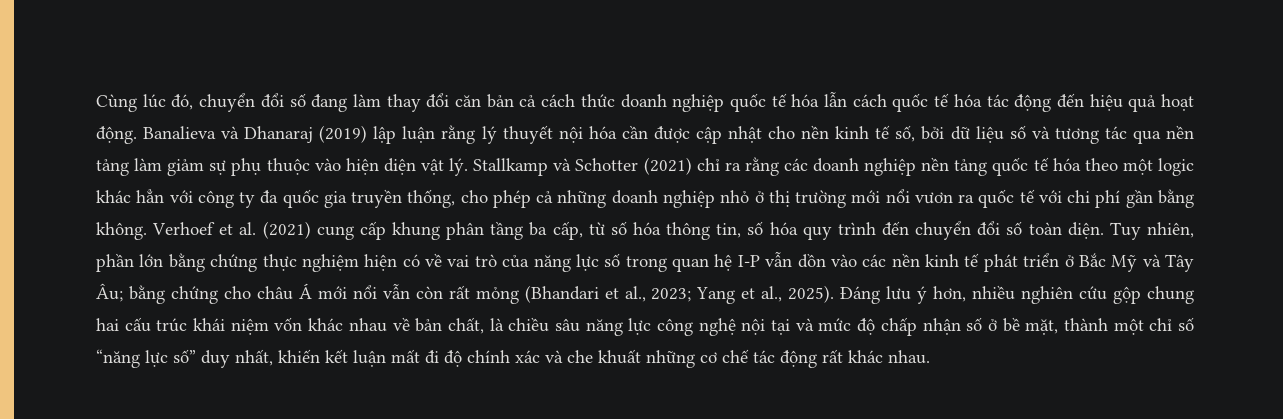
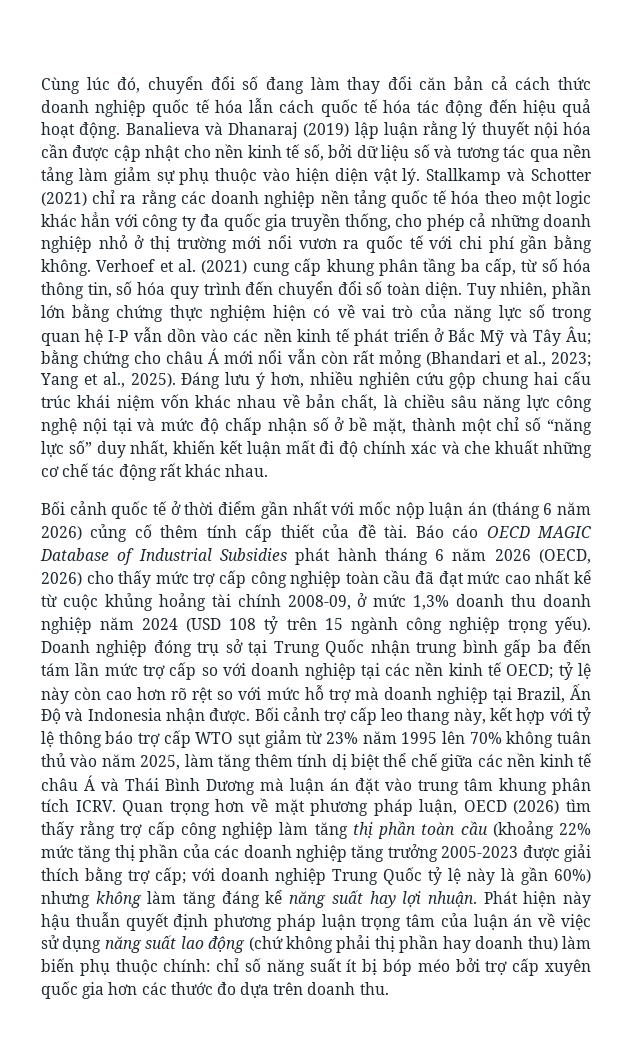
(930, 357) none -> [41,501,591,519] [41,524,592,542] [40,548,591,565] [41,570,592,588] [41,593,592,611] [41,616,591,634] [41,639,591,657] [41,662,591,680] [41,684,591,704] [41,707,591,725] [41,730,592,748] [41,753,592,771] [41,775,591,795] [41,798,591,816] [41,821,591,839] [41,844,591,862] [41,867,591,885] [41,890,591,908] [41,912,591,931] [41,935,592,953] [41,958,592,976] [41,981,389,999] // Bối cảnh quốc tế ở thời điểm gần nhất với mốc nộp luận án (tháng 6 năm 2026) củng cố thêm tính cấp thiết của đề tài. Báo cáo OECD MAGIC Database of Industrial Subsidies phát hành tháng 6 năm 2026 (OECD, 2026) cho thấy mức trợ cấp công nghiệp toàn cầu đã đạt mức cao nhất kể từ cuộc khủng hoảng tài chính 2008-09, ở mức 1,3% doanh thu doanh nghiệp năm 2024 (USD 108 tỷ trên 15 ngành công nghiệp trọng yếu). Doanh nghiệp đóng trụ sở tại Trung Quốc nhận trung bình gấp ba đến tám lần mức trợ cấp so với doanh nghiệp tại các nền kinh tế OECD; tỷ lệ này còn cao hơn rõ rệt so với mức hỗ trợ mà doanh nghiệp tại Brazil, Ấn Độ và Indonesia nhận được. Bối cảnh trợ cấp leo thang này, kết hợp với tỷ lệ thông báo trợ cấp WTO sụt giảm từ 23% năm 1995 lên 70% không tuân thủ vào năm 2025, làm tăng thêm tính dị biệt thể chế giữa các nền kinh tế châu Á và Thái Bình Dương mà luận án đặt vào trung tâm khung phân tích ICRV. Quan trọng hơn về mặt phương pháp luận, OECD (2026) tìm thấy rằng trợ cấp công nghiệp làm tăng thị phần toàn cầu (khoảng 22% mức tăng thị phần của các doanh nghiệp tăng trưởng 2005-2023 được giải thích bằng trợ cấp; với doanh nghiệp Trung Quốc tỷ lệ này là gần 60%) nhưng không làm tăng đáng kể năng suất hay lợi nhuận. Phát hiện này hậu thuẫn quyết định phương pháp luận trọng tâm của luận án về việc sử dụng năng suất lao động (chứ không phải thị phần hay doanh thu) làm biến phụ thuộc chính: chỉ số năng suất ít bị bóp méo bởi trợ cấp xuyên quốc gia hơn các thước đo dựa trên doanh thu.

